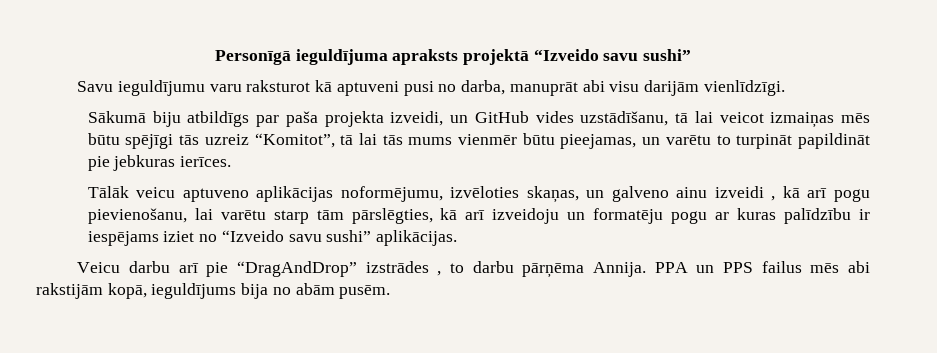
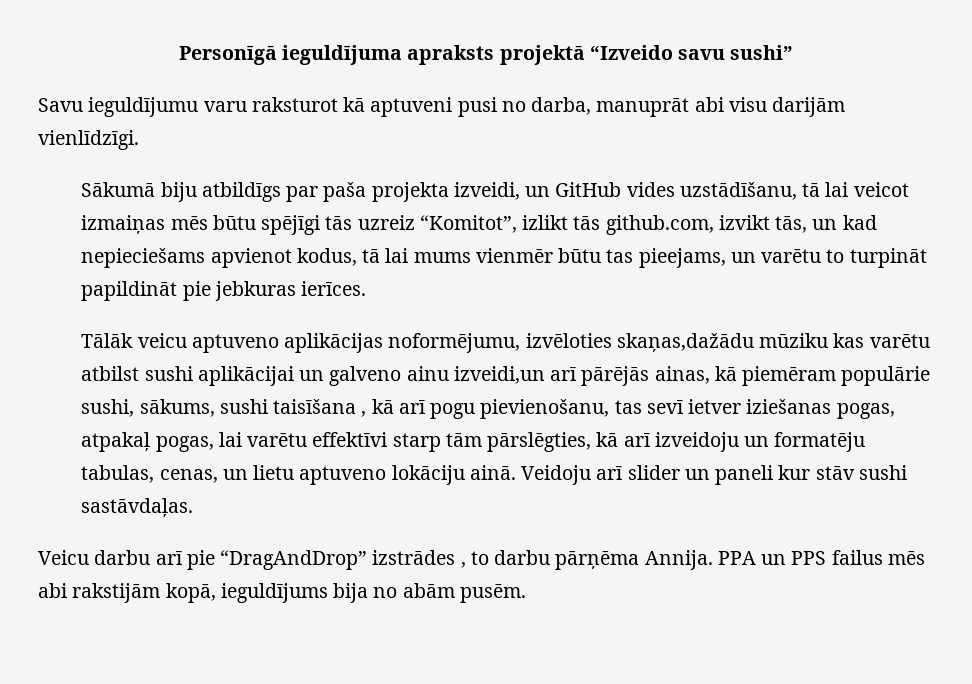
[340,133,403,145] tā lai tās -> [522,215,877,235] [81,248,409,268] izlikt tās github.com, izvikt tās, un kad nepieciešams apvienot kodus, tā lai
[560,134,637,149] pieejamas, -> [606,248,726,268] tas pieejams,
[526,186,764,203] skaņas, un galveno ainu izveidi -> [616,333,930,352] [81,366,931,386] [81,399,357,417] skaņas,dažādu mūziku kas varētu atbilst sushi aplikācijai un galveno ainu izveidi,un arī pārējās ainas, kā piemēram populārie sushi, sākums, sushi taisīšana
(187, 216) none -> [614,399,895,419] [81,432,214,452] tas sevī ietver iziešanas pogas, atpakaļ pogas,
(266, 215) none -> [312,432,388,447] effektīvi
[671,208,870,224] [87,230,458,246] pogu ar kuras palīdzību ir iespējams iziet no “Izveido savu sushi” aplikācijas. -> [81,465,907,485] [81,498,194,517] tabulas, cenas, un lietu aptuveno lokāciju ainā. Veidoju arī slider un paneli kur stāv sushi sastāvdaļas.

